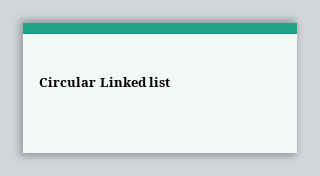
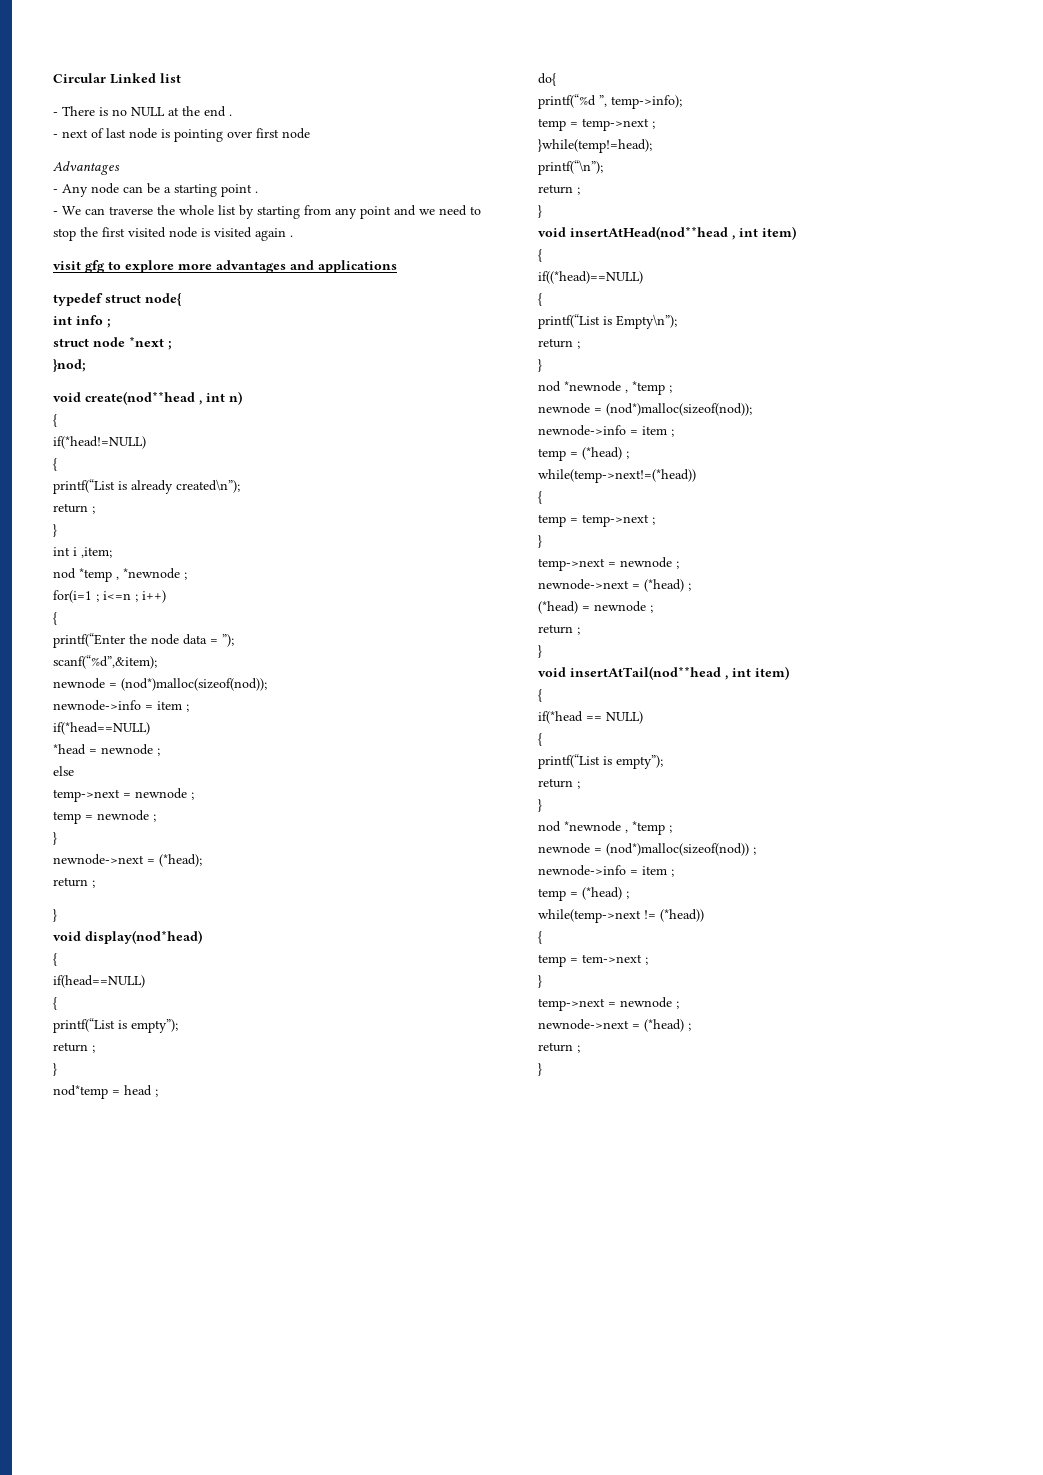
(171, 82) none -> [53,106,232,117] [53,128,310,142] [53,161,120,175] [53,183,258,197] [53,205,481,219] [53,227,293,241] [53,260,397,273] [53,293,182,306] [53,315,111,328] [53,336,172,350] [53,359,86,372] [53,391,242,405] [53,414,57,427] [53,436,146,449] [53,458,57,471] [53,479,240,494] [53,503,95,514] [53,524,57,537] [53,547,112,558] [53,568,187,582] [53,590,166,603] [53,612,57,625] [53,633,234,648] [53,655,157,669] [53,678,267,691] [53,700,189,712] [53,722,150,735] [53,744,160,756] [53,766,74,776] [53,788,194,802] [53,810,156,824] [53,832,57,845] [53,854,202,867] [53,877,95,888] [53,909,57,922] [53,930,202,944] [53,953,57,966] [53,975,145,988] [53,997,57,1010] [53,1018,178,1033] [53,1042,95,1053] [53,1063,57,1076] [53,1085,158,1099] [538,73,556,86] [538,94,682,109] [538,118,655,131] [538,139,652,153] [538,160,603,175] [538,184,580,195] [538,205,542,218] [538,226,796,240] [538,249,542,262] [538,271,643,284] [538,293,542,306] [538,314,677,329] [538,338,580,349] [538,359,542,372] [538,381,672,395] [538,403,752,416] [538,425,674,437] [538,447,629,461] [538,469,696,483] [538,491,542,504] [538,514,655,527] [538,535,542,548] [538,557,679,571] [538,579,691,592] [538,601,653,614] [538,624,580,635] [538,645,542,658] [538,666,789,680] [538,689,542,702] [538,711,643,724] [538,733,542,746] [538,754,663,769] [538,778,580,789] [538,799,542,812] [538,821,672,835] [538,843,756,856] [538,865,674,877] [538,887,629,901] [538,909,704,923] [538,931,542,944] [538,954,648,967] [538,975,542,988] [538,997,679,1011] [538,1019,691,1032] [538,1042,580,1053] [538,1063,542,1076] // - There is no NULL at the end . // - next of last node is pointing over first node // Advantages // - Any node can be a starting point . // - We can traverse the whole list by starting from any point and we need to stop the first visited node is visited again . // visit gfg to explore more advantages and applications // typedef struct node{ // int info ; // struct node *next ; // }nod; // void create(nod**head , int n) // { // if(*head!=NULL) // { // printf(“List is already created\n”); // return ; // } // int i ,item; // nod *temp , *newnode ; // for(i=1 ; i<=n ; i++) // { // printf(“Enter the node data = ”); // scanf(“%d”,&item); // newnode = (nod*)malloc(sizeof(nod)); // newnode->info = item ; // if(*head==NULL) // *head = newnode ; // else // temp->next = newnode ; // temp = newnode ; // } // newnode->next = (*head); // return ; // } // void display(nod*head) // { // if(head==NULL) // { // printf(“List is empty”); // return ; // } // nod*temp = head ; // do{ // printf(“%d ”, temp->info); // temp = temp->next ; // }while(temp!=head); // printf(“\n”); // return ; // } // void insertAtHead(nod**head , int item) // { // if((*head)==NULL) // { // printf(“List is Empty\n”); // return ; // } // nod *newnode , *temp ; // newnode = (nod*)malloc(sizeof(nod)); // newnode->info = item ; // temp = (*head) ; // while(temp->next!=(*head)) // { // temp = temp->next ; // } // temp->next = newnode ; // newnode->next = (*head) ; // (*head) = newnode ; // return ; // } // void insertAtTail(nod**head , int item) // { // if(*head == NULL) // { // printf(“List is empty”); // return ; // } // nod *newnode , *temp ; // newnode = (nod*)malloc(sizeof(nod)) ; // newnode->info = item ; // temp = (*head) ; // while(temp->next != (*head)) // { // temp = tem->next ; // } // temp->next = newnode ; // newnode->next = (*head) ; // return ; // }

